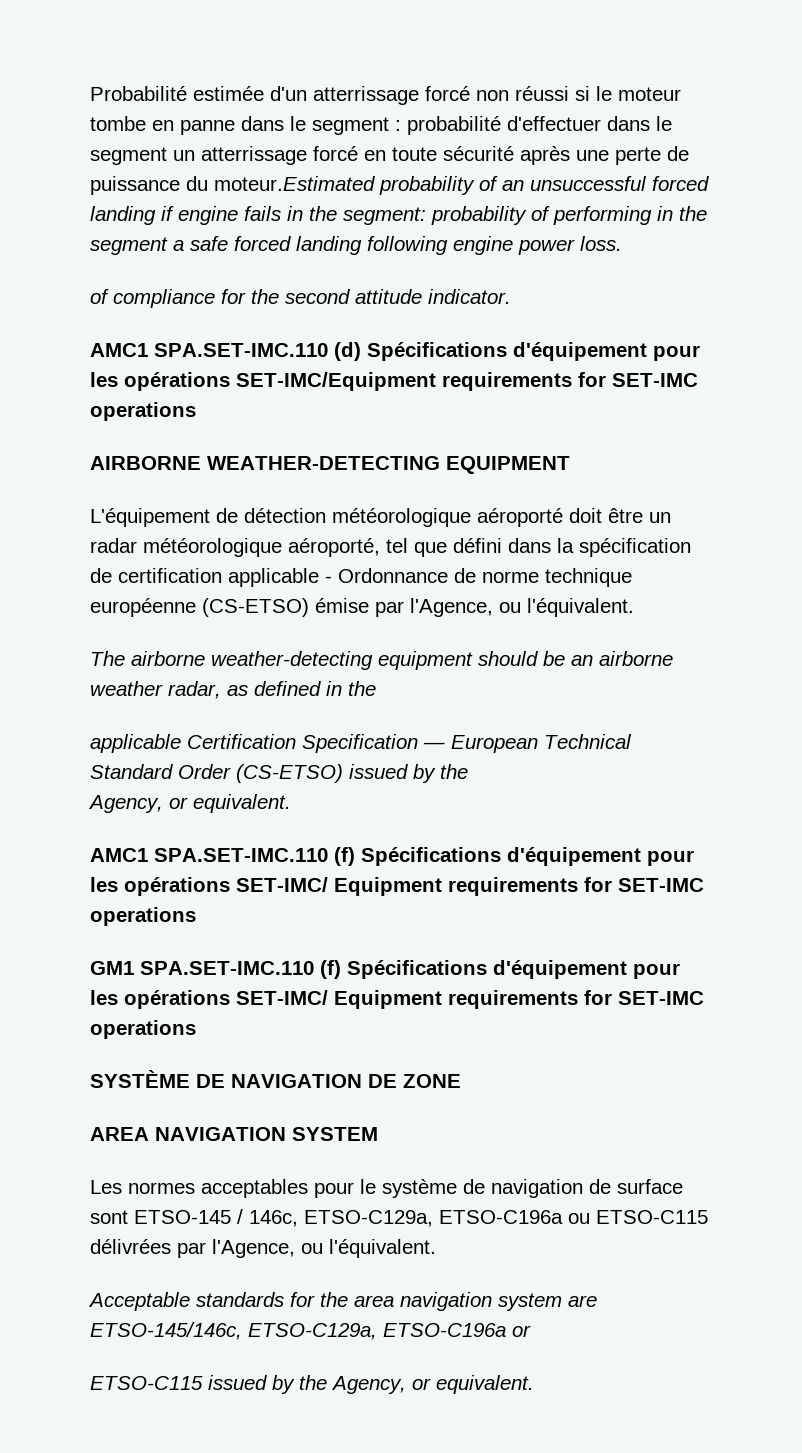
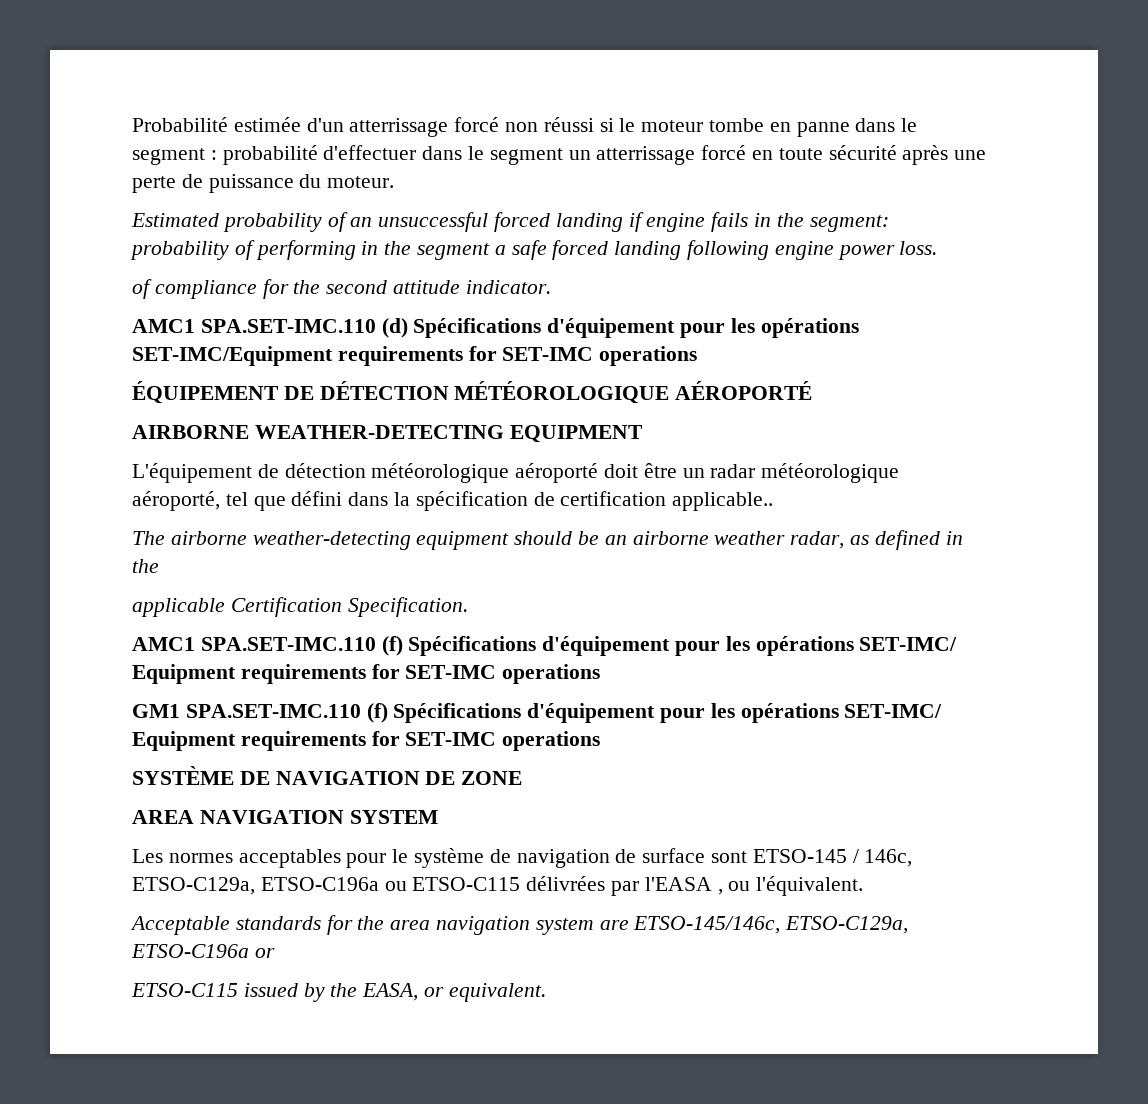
[214,176,375,191] moteur.Estimated -> [327,176,395,188] [131,213,219,227] moteur. // Estimated
(196, 411) none -> [132,381,813,404] // ÉQUIPEMENT DE DÉTECTION MÉTÉOROLOGIQUE AÉROPORTÉ
[228,568,632,587] [90,598,634,617] applicable - Ordonnance de norme technique européenne (CS-ETSO) émise par l'Agence, ou l'équivalent. -> [672,492,774,511] applicable..
[302,734,632,753] [90,764,468,783] [88,794,291,813] Specification — European Technical Standard Order (CS-ETSO) issued by the // Agency, or equivalent. -> [347,597,468,617] Specification.
[212,1239,295,1258] l'Agence, -> [644,877,723,895] l'EASA ,
[331,1376,406,1394] Agency, -> [362,983,419,1001] EASA,

